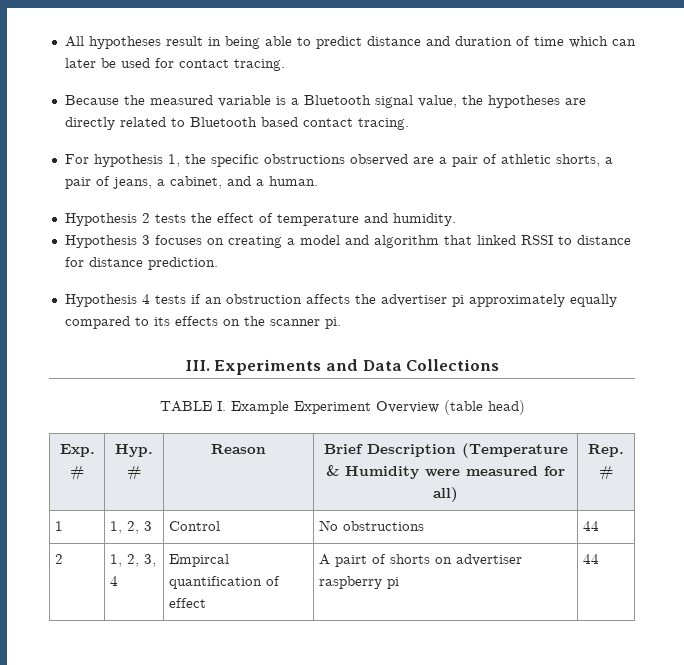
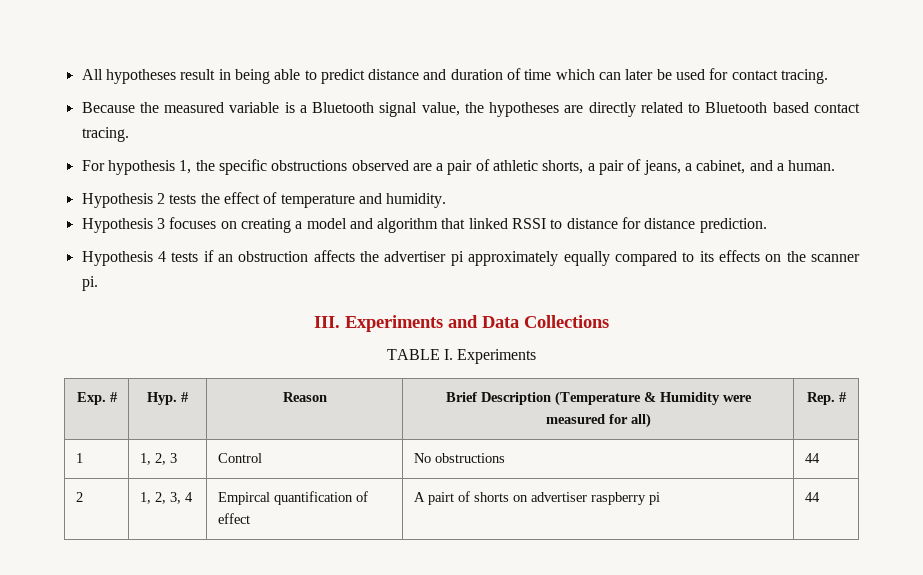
[230,400,525,415] Example Experiment Overview (table head) -> [457,349,537,364] Experiments

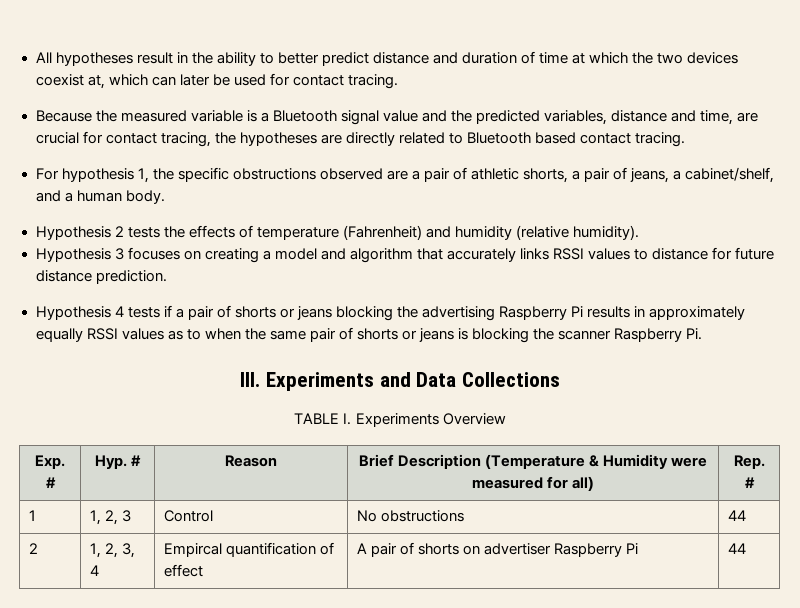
[234,69,317,84] being able to -> [191,52,319,66] the ability to better
(552, 74) none -> [572,52,739,64] [35,74,105,89] at which the two devices coexist at,
[421,102,460,116] value, -> [382,110,759,125] [35,131,211,147] value and the predicted variables, distance and time, are crucial for contact tracing,
[696,160,746,174] cabinet, -> [685,167,775,183] cabinet/shelf,
[788,160,836,171] human. -> [76,190,165,204] human body.
[223,192,260,204] effect -> [188,225,235,238] effects
[358,193,447,208] and humidity. -> [342,225,640,240] (Fahrenheit) and humidity (relative humidity).
[468,218,547,229] linked RSSI -> [447,248,631,262] accurately links RSSI values
(642, 223) none -> [735,247,775,260] future
[218,250,861,266] [81,276,98,291] an obstruction affects the advertiser pi approximately equally compared to its effects on the scanner pi. -> [175,305,746,321] [35,327,703,343] a pair of shorts or jeans blocking the advertising Raspberry Pi results in approximately equally RSSI values as to when the same pair of shorts or jeans is blocking the scanner Raspberry Pi.
(537, 356) none -> [442,413,506,425] Overview
[428,492,455,505] pairt -> [371,543,398,557] pair
[591,492,661,505] raspberry pi -> [554,543,639,557] Raspberry Pi

